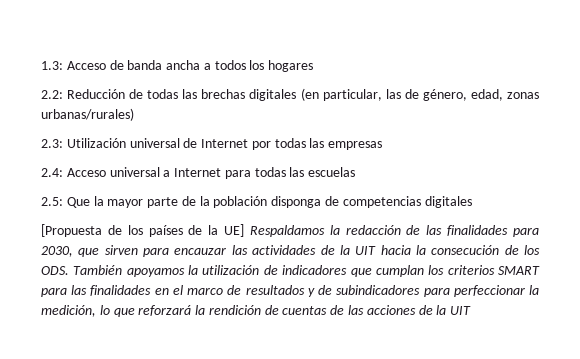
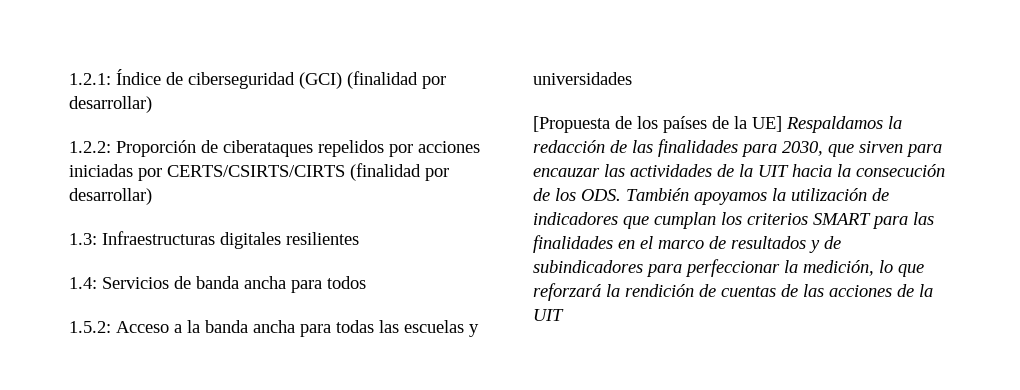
[41,60,314,72] [41,88,539,101] [41,108,134,121] [41,138,383,150] [41,167,356,179] [41,196,472,208] 1.3: Acceso de banda ancha a todos los hogares // 2.2: Reducción de todas las brechas digitales (en particular, las de género, edad, zonas urbanas/rurales) // 2.3: Utilización universal de Internet por todas las empresas // 2.4: Acceso universal a Internet para todas las escuelas // 2.5: Que la mayor parte de la población disponga de competencias digitales -> [69,69,446,89] [69,96,152,113] [69,140,480,157] [69,163,449,181] [69,188,152,205] [69,231,359,249] [69,276,366,293] [69,320,479,337] [533,72,632,85] 1.2.1: Índice de ciberseguridad (GCI) (finalidad por desarrollar) // 1.2.2: Proporción de ciberataques repelidos por acciones iniciadas por CERTS/CSIRTS/CIRTS (finalidad por desarrollar) // 1.3: Infraestructuras digitales resilientes // 1.4: Servicios de banda ancha para todos // 1.5.2: Acceso a la banda ancha para todas las escuelas y universidades

